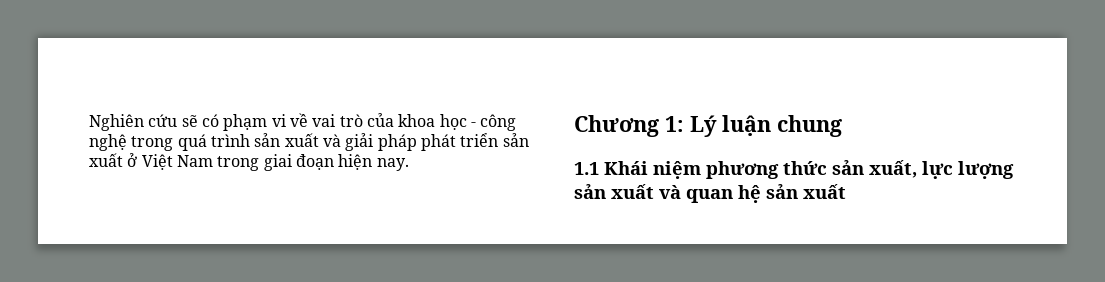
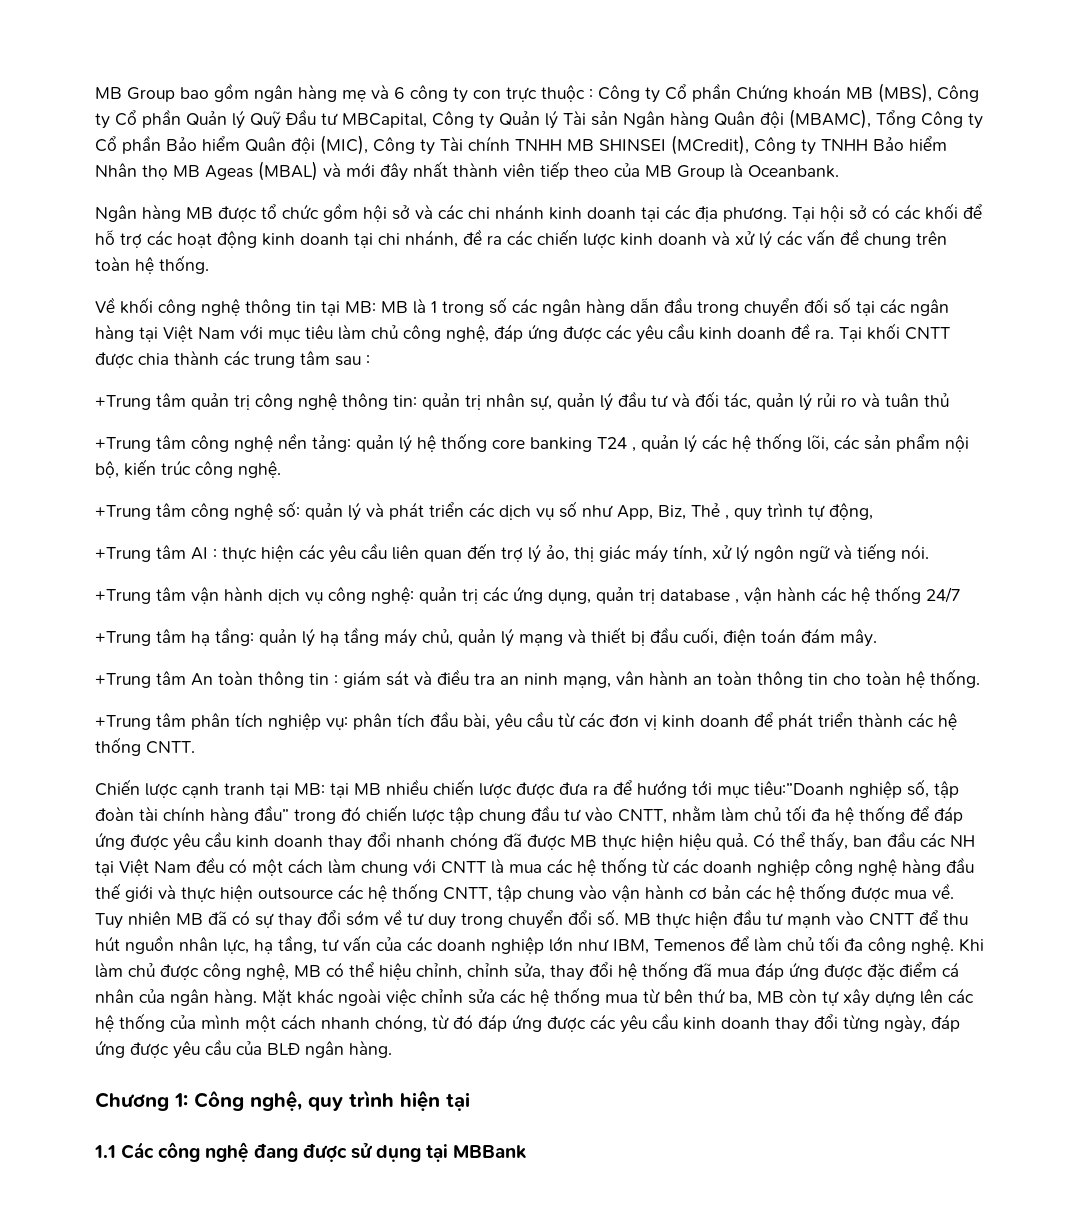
[89,113,517,131] [89,133,529,151] [89,153,409,171] [574,115,842,137] [574,160,1014,179] [574,184,846,203] Nghiên cứu sẽ có phạm vi về vai trò của khoa học - công nghệ trong quá trình sản xuất và giải pháp phát triển sản xuất ở Việt Nam trong giai đoạn hiện nay. // Chương 1: Lý luận chung // 1.1 Khái niệm phương thức sản xuất, lực lượng sản xuất và quan hệ sản xuất -> [95,83,979,103] [95,109,983,129] [95,135,947,155] [95,161,839,181] [95,203,982,222] [95,229,947,249] [95,255,209,274] [95,297,949,317] [95,323,950,343] [95,350,370,368] [95,391,949,411] [95,433,969,453] [95,459,281,478] [95,501,873,521] [95,543,929,563] [95,585,960,604] [95,627,877,647] [95,669,980,688] [95,711,957,731] [95,737,195,756] [95,779,959,798] [95,805,963,824] [95,831,975,851] [95,857,974,876] [95,883,954,902] [95,909,968,929] [95,935,984,954] [95,961,959,981] [95,987,974,1007] [95,1013,960,1033] [95,1039,392,1059] [95,1090,470,1111] [94,1142,527,1162] MB Group bao gồm ngân hàng mẹ và 6 công ty con trực thuộc : Công ty Cổ phần Chứng khoán MB (MBS), Công ty Cổ phần Quản lý Quỹ Đầu tư MBCapital, Công ty Quản lý Tài sản Ngân hàng Quân đội (MBAMC), Tổng Công ty Cổ phần Bảo hiểm Quân đội (MIC), Công ty Tài chính TNHH MB SHINSEI (MCredit), Công ty TNHH Bảo hiểm Nhân thọ MB Ageas (MBAL) và mới đây nhất thành viên tiếp theo của MB Group là Oceanbank. // Ngân hàng MB được tổ chức gồm hội sở và các chi nhánh kinh doanh tại các địa phương. Tại hội sở có các khối để hỗ trợ các hoạt động kinh doanh tại chi nhánh, đề ra các chiến lược kinh doanh và xử lý các vấn đề chung trên toàn hệ thống. // Về khối công nghệ thông tin tại MB: MB là 1 trong số các ngân hàng dẫn đầu trong chuyển đối số tại các ngân hàng tại Việt Nam với mục tiêu làm chủ công nghệ, đáp ứng được các yêu cầu kinh doanh đề ra. Tại khối CNTT được chia thành các trung tâm sau : // +Trung tâm quản trị công nghệ thông tin: quản trị nhân sự, quản lý đầu tư và đối tác, quản lý rủi ro và tuân thủ // +Trung tâm công nghệ nền tảng: quản lý hệ thống core banking T24 , quản lý các hệ thống lõi, các sản phẩm nội bộ, kiến trúc công nghệ. // +Trung tâm công nghệ số: quản lý và phát triển các dịch vụ số như App, Biz, Thẻ , quy trình tự động, // +Trung tâm AI : thực hiện các yêu cầu liên quan đến trợ lý ảo, thị giác máy tính, xử lý ngôn ngữ và tiếng nói. // +Trung tâm vận hành dịch vụ công nghệ: quản trị các ứng dụng, quản trị database , vận hành các hệ thống 24/7 // +Trung tâm hạ tầng: quản lý hạ tầng máy chủ, quản lý mạng và thiết bị đầu cuối, điện toán đám mây. // +Trung tâm An toàn thông tin : giám sát và điều tra an ninh mạng, vân hành an toàn thông tin cho toàn hệ thống. // +Trung tâm phân tích nghiệp vụ: phân tích đầu bài, yêu cầu từ các đơn vị kinh doanh để phát triển thành các hệ thống CNTT. // Chiến lược cạnh tranh tại MB: tại MB nhiều chiến lược được đưa ra để hướng tới mục tiêu:”Doanh nghiệp số, tập đoàn tài chính hàng đầu” trong đó chiến lược tập chung đầu tư vào CNTT, nhằm làm chủ tối đa hệ thống để đáp ứng được yêu cầu kinh doanh thay đổi nhanh chóng đã được MB thực hiện hiệu quả. Có thể thấy, ban đầu các NH tại Việt Nam đều có một cách làm chung với CNTT là mua các hệ thống từ các doanh nghiệp công nghệ hàng đầu thế giới và thực hiện outsource các hệ thống CNTT, tập chung vào vận hành cơ bản các hệ thống được mua về. Tuy nhiên MB đã có sự thay đổi sớm về tư duy trong chuyển đổi số. MB thực hiện đầu tư mạnh vào CNTT để thu hút nguồn nhân lực, hạ tầng, tư vấn của các doanh nghiệp lớn như IBM, Temenos để làm chủ tối đa công nghệ. Khi làm chủ được công nghệ, MB có thể hiệu chỉnh, chỉnh sửa, thay đổi hệ thống đã mua đáp ứng được đặc điểm cá nhân của ngân hàng. Mặt khác ngoài việc chỉnh sửa các hệ thống mua từ bên thứ ba, MB còn tự xây dựng lên các hệ thống của mình một cách nhanh chóng, từ đó đáp ứng được các yêu cầu kinh doanh thay đổi từng ngày, đáp ứng được yêu cầu của BLĐ ngân hàng. // Chương 1: Công nghệ, quy trình hiện tại // 1.1 Các công nghệ đang được sử dụng tại MBBank

